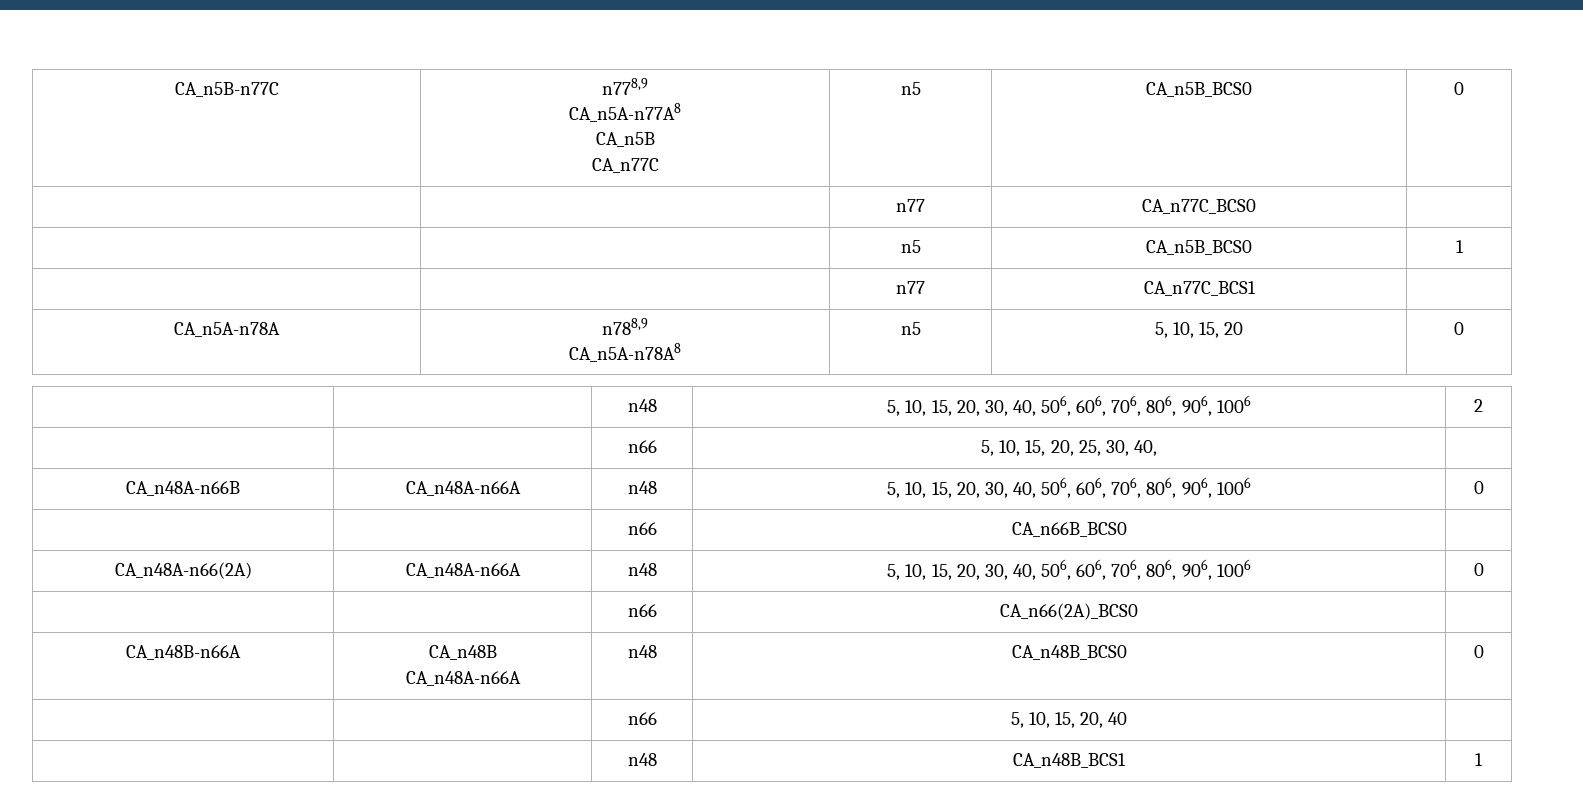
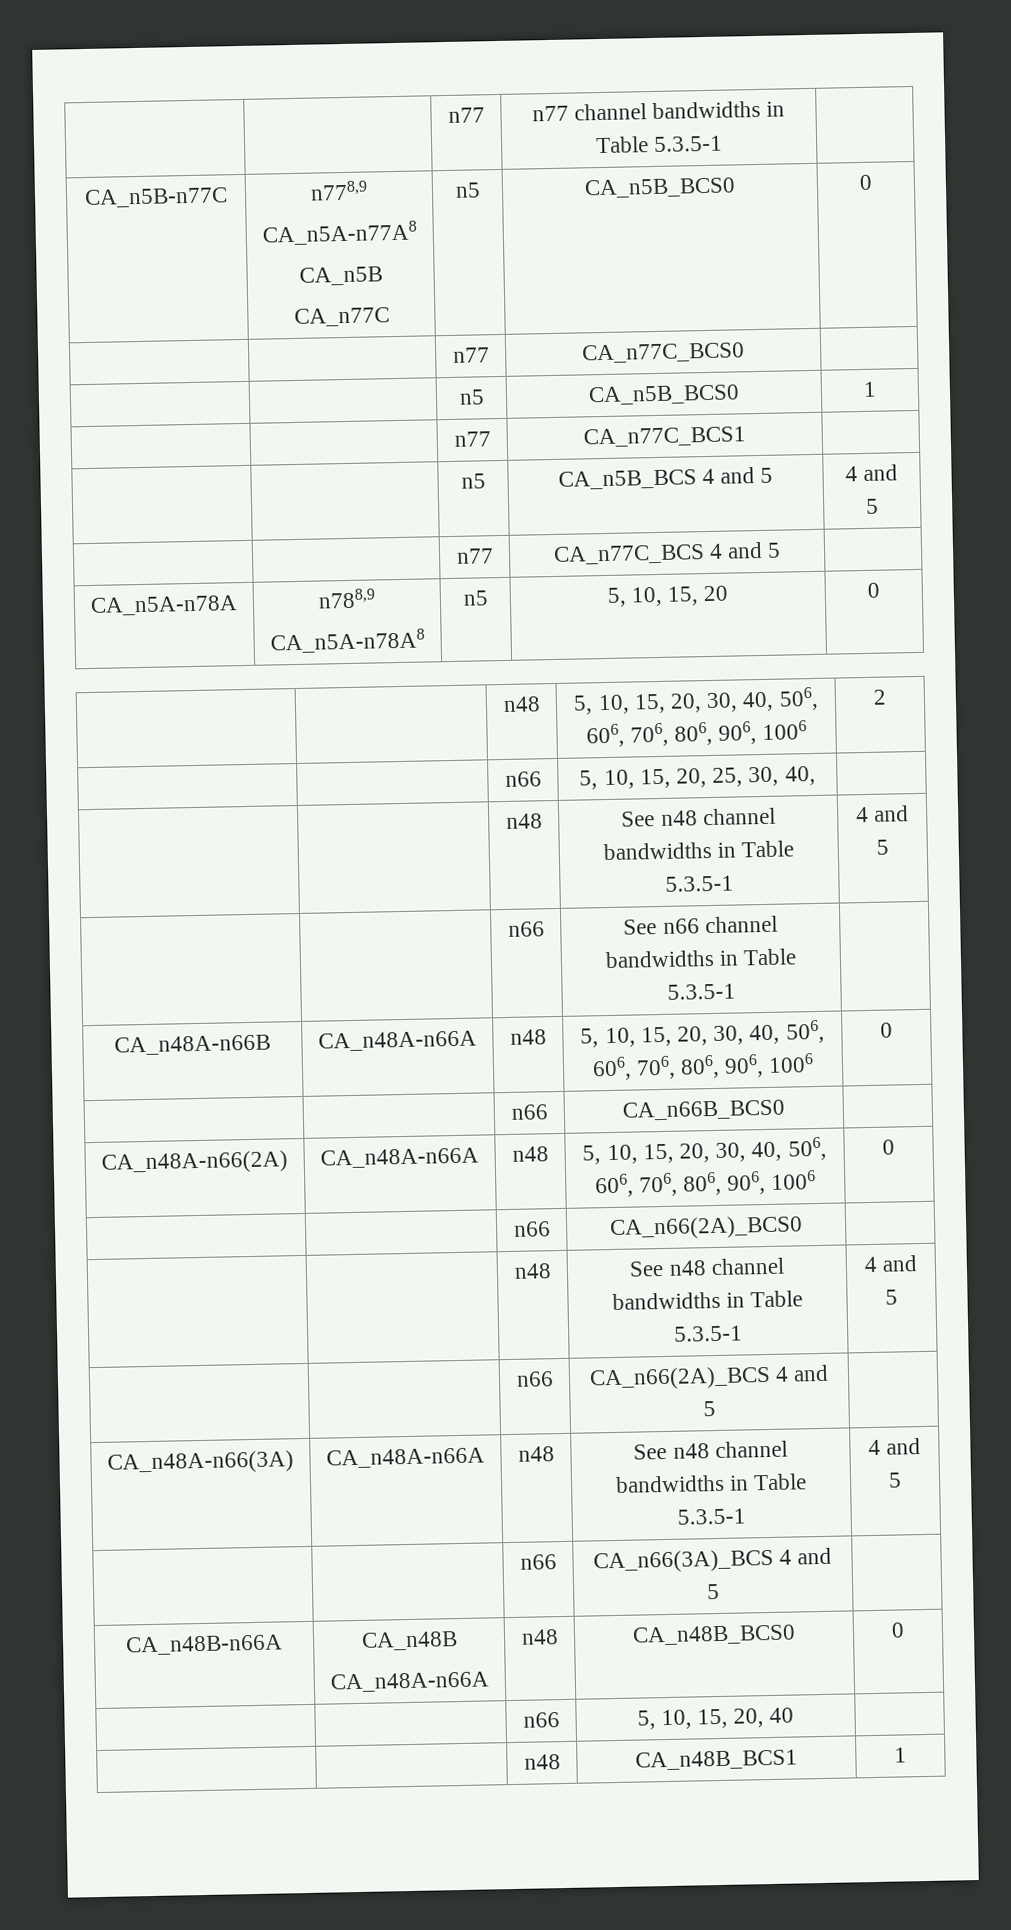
(174, 89) none -> [447,107,485,123] [531,100,786,122] [594,135,724,154] | | n77 | n77 channel bandwidths in Table 5.3.5-1 | //
(1256, 288) none -> [460,473,486,489] [557,467,774,490] [844,464,899,482] [866,498,879,514] [455,548,494,564] [552,541,782,565] // | | n5 | CA_n5B_BCS 4 and 5 | 4 and 5 // | | n77 | CA_n77C_BCS 4 and 5 |
(1157, 448) none -> [505,813,543,829] [621,807,776,827] [602,840,795,861] [665,875,734,892] [855,805,910,823] [876,839,889,855] [507,921,545,937] [623,915,778,935] [604,948,798,969] [667,983,736,1000] // | | n48 | See n48 channel bandwidths in Table 5.3.5-1 | 4 and 5 // | | n66 | See n66 channel bandwidths in Table 5.3.5-1 |
(1138, 611) none -> [513,1263,552,1279] [629,1257,785,1277] [611,1290,804,1311] [674,1325,743,1342] [863,1255,919,1273] [885,1289,898,1305] [515,1371,554,1387] [588,1364,830,1391] [703,1401,716,1417] [107,1450,294,1475] [326,1447,485,1469] [517,1446,555,1462] [633,1440,788,1460] [614,1473,808,1493] [677,1508,746,1525] [867,1438,922,1456] [888,1472,902,1488] [519,1554,557,1570] [592,1547,833,1574] [707,1583,720,1600] // | | n48 | See n48 channel bandwidths in Table 5.3.5-1 | 4 and 5 // | | n66 | CA_n66(2A)_BCS 4 and 5 | // CA_n48A-n66(3A) | CA_n48A-n66A | n48 | See n48 channel bandwidths in Table 5.3.5-1 | 4 and 5 // | | n66 | CA_n66(3A)_BCS 4 and 5 |

